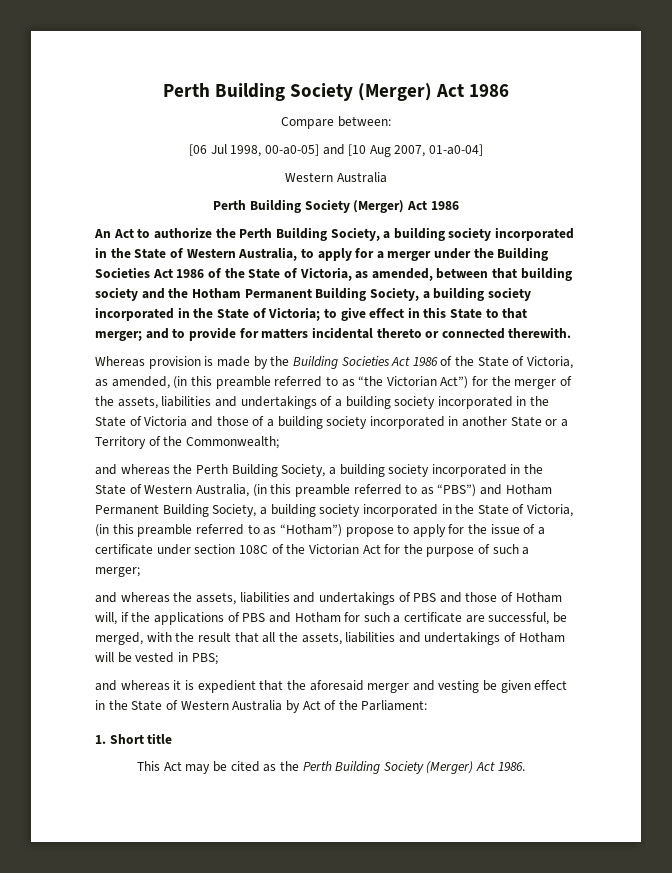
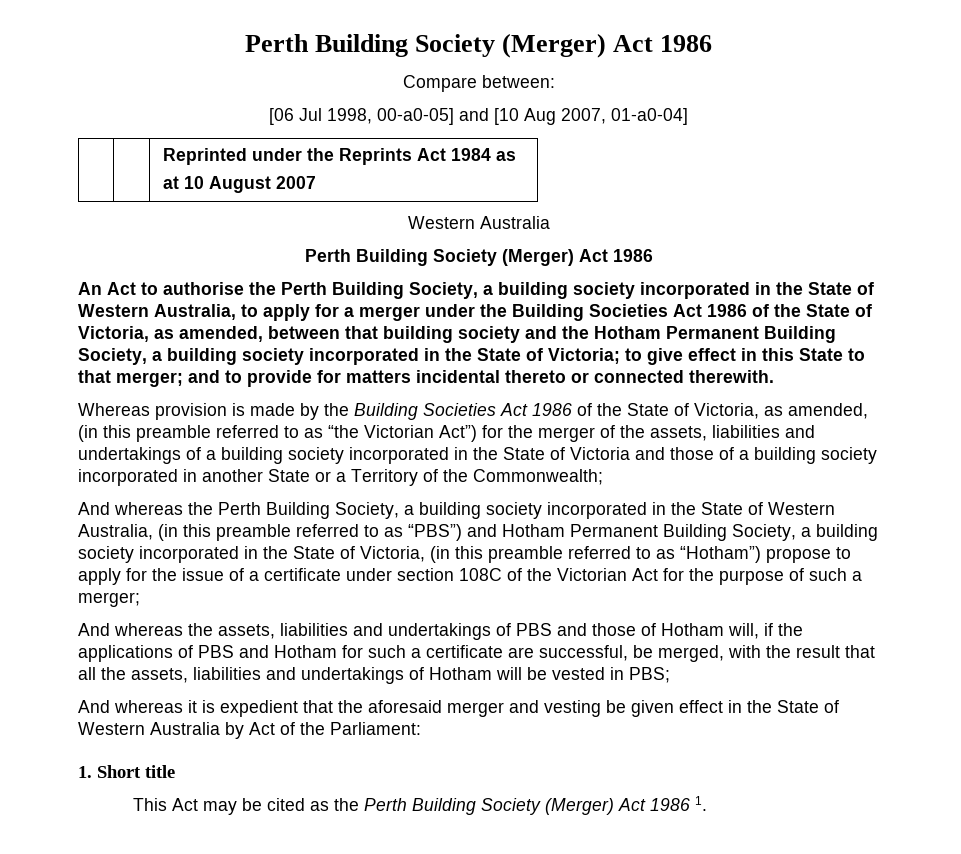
(484, 150) none -> [162,148,516,165] [162,176,316,193] // | | Reprinted under the Reprints Act 1984 as // at 10 August 2007
[153,227,212,239] authorize -> [163,282,244,295] authorise
[95,464,117,475] and -> [78,502,110,515] And
[95,592,117,603] and -> [78,623,110,636] And
[95,680,117,691] and -> [78,700,110,713] And
[497,762,525,771] 1986. -> [650,796,708,811] 1986 1.

